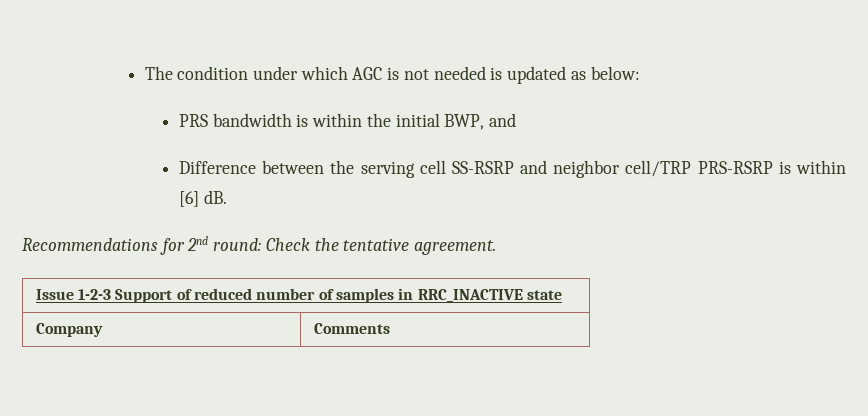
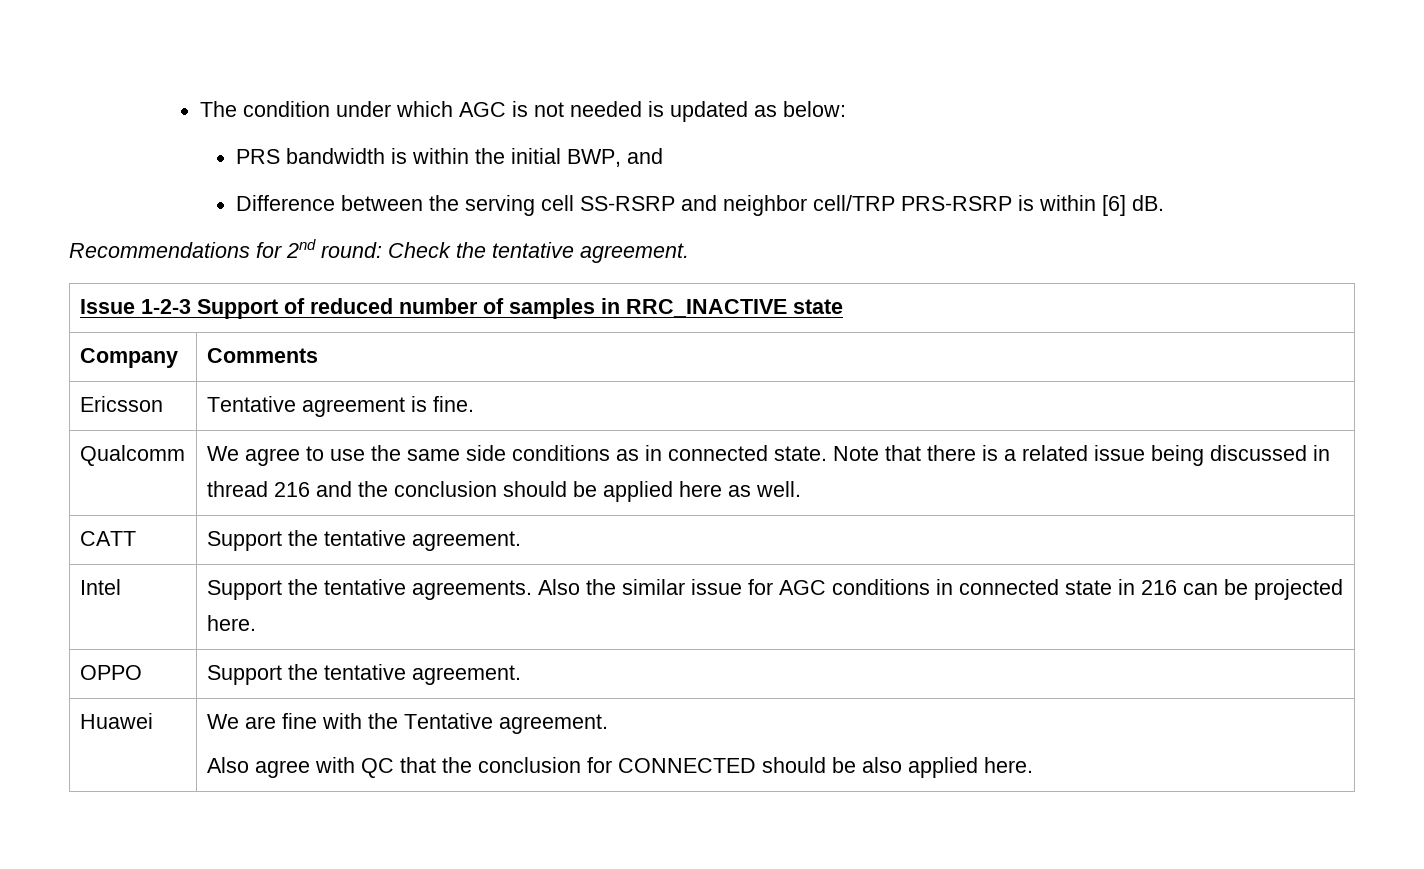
(390, 328) none -> [79,396,163,412] [206,396,474,417] [79,445,185,466] [206,445,1330,466] [206,481,801,502] [79,531,136,546] [206,530,521,551] [79,579,121,595] [206,579,1343,600] [206,615,256,631] [79,665,142,680] [206,664,521,685] [79,713,153,729] [206,713,608,734] [206,757,1033,778] // Ericsson | Tentative agreement is fine. // Qualcomm | We agree to use the same side conditions as in connected state. Note that there is a related issue being discussed in thread 216 and the conclusion should be applied here as well. // CATT | Support the tentative agreement. // Intel | Support the tentative agreements. Also the similar issue for AGC conditions in connected state in 216 can be projected here. // OPPO | Support the tentative agreement. // Huawei | We are fine with the Tentative agreement. // Also agree with QC that the conclusion for CONNECTED should be also applied here.

